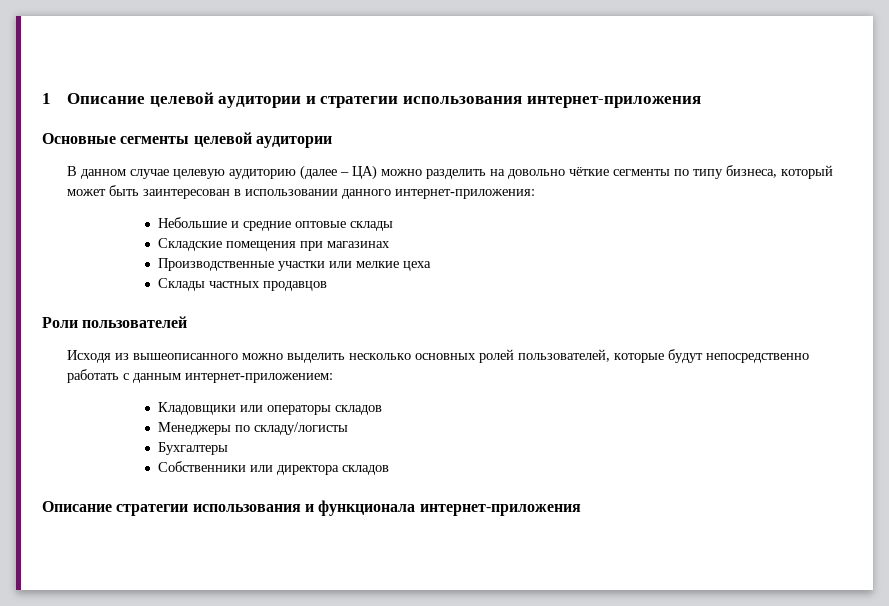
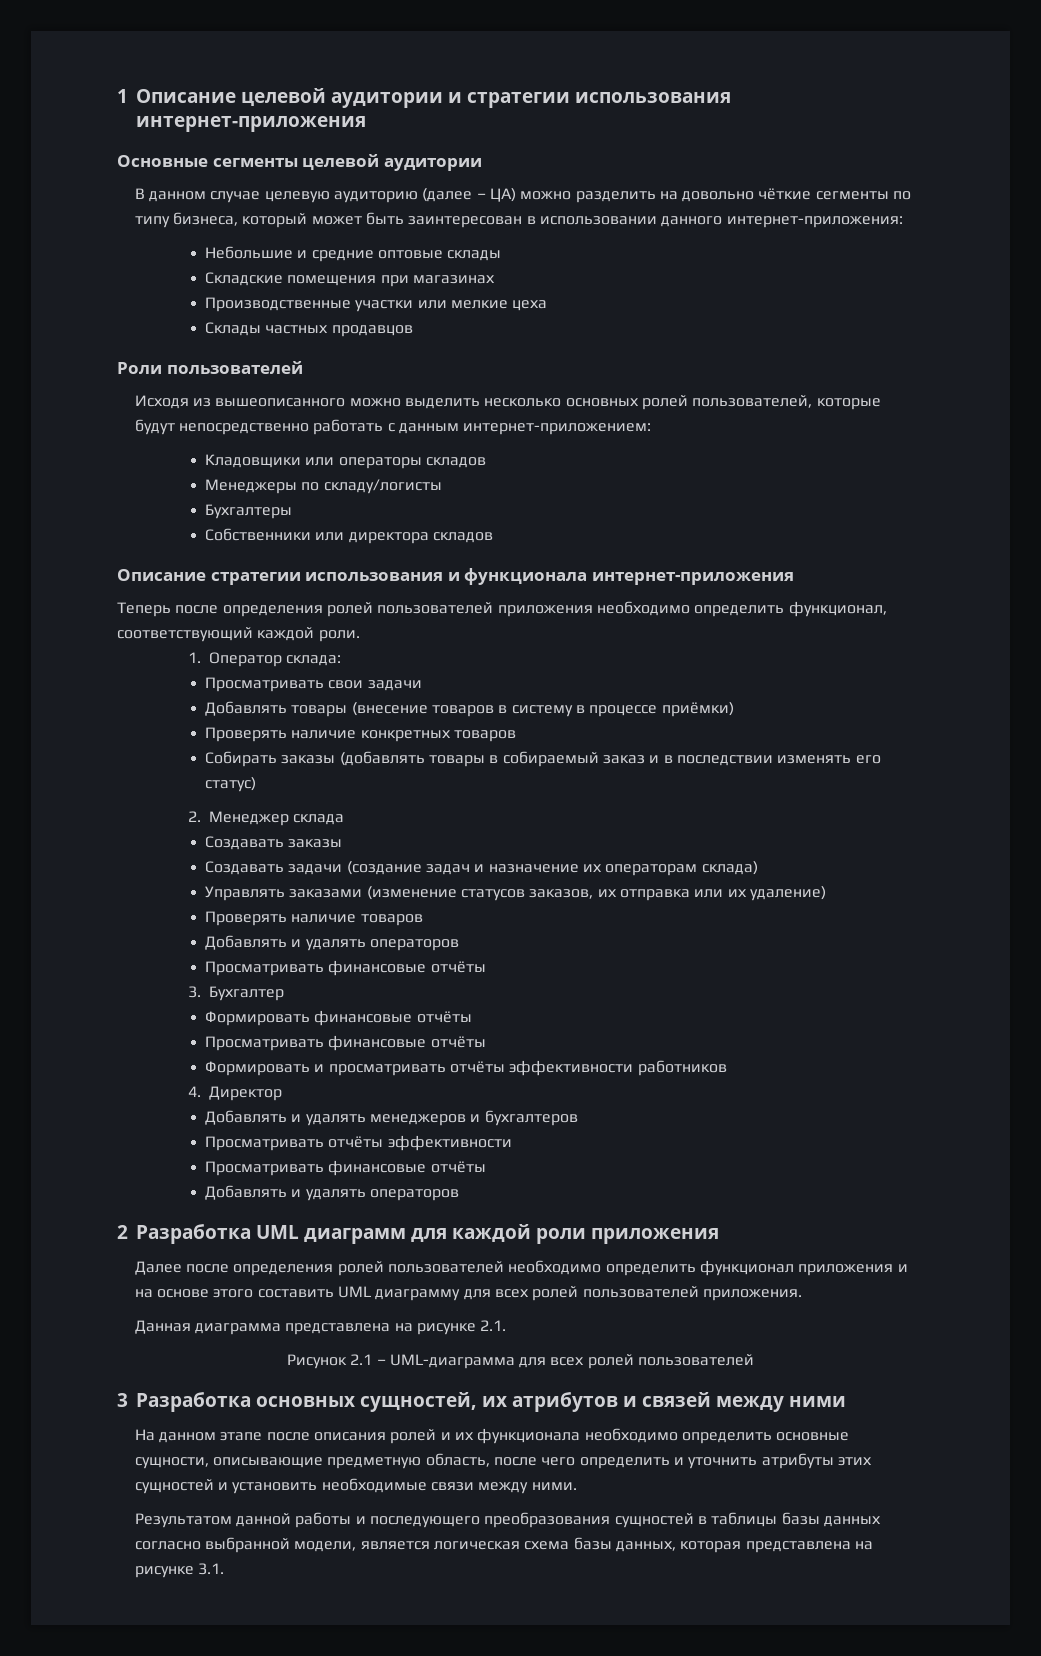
(581, 510) none -> [117,601,887,617] [117,627,360,642] [187,652,341,667] [205,677,422,692] [205,701,734,717] [205,727,517,742] [205,751,881,767] [205,777,257,792] [187,811,344,826] [205,836,343,850] [205,861,758,876] [205,886,827,901] [205,911,423,926] [205,935,460,951] [205,960,486,976] [187,986,284,1001] [205,1010,472,1026] [205,1035,486,1051] [205,1060,727,1076] [187,1086,282,1101] [205,1110,578,1126] [205,1135,512,1151] [205,1160,486,1176] [205,1185,460,1201] [117,1224,719,1244] [134,1260,908,1276] [134,1286,802,1301] [134,1320,507,1335] [286,1354,755,1369] [117,1392,846,1412] [134,1428,850,1444] [134,1453,872,1469] [134,1478,577,1494] [134,1512,881,1528] [134,1537,873,1553] [134,1563,224,1578] // Теперь после определения ролей пользователей приложения необходимо определить функционал, соответствующий каждой роли. // 1. Оператор склада: // Просматривать свои задачи // Добавлять товары (внесение товаров в систему в процессе приёмки) // Проверять наличие конкретных товаров // Собирать заказы (добавлять товары в собираемый заказ и в последствии изменять его статус) // 2. Менеджер склада // Создавать заказы // Создавать задачи (создание задач и назначение их операторам склада) // Управлять заказами (изменение статусов заказов, их отправка или их удаление) // Проверять наличие товаров // Добавлять и удалять операторов // Просматривать финансовые отчёты // 3. Бухгалтер // Формировать финансовые отчёты // Просматривать финансовые отчёты // Формировать и просматривать отчёты эффективности работников // 4. Директор // Добавлять и удалять менеджеров и бухгалтеров // Просматривать отчёты эффективности // Просматривать финансовые отчёты // Добавлять и удалять операторов // 2 Разработка UML диаграмм для каждой роли приложения // Далее после определения ролей пользователей необходимо определить функционал приложения и на основе этого составить UML диаграмму для всех ролей пользователей приложения. // Данная диаграмма представлена на рисунке 2.1. // Рисунок 2.1 – UML-диаграмма для всех ролей пользователей // 3 Разработка основных сущностей, их атрибутов и связей между ними // На данном этапе после описания ролей и их функционала необходимо определить основные сущности, описывающие предметную область, после чего определить и уточнить атрибуты этих сущностей и установить необходимые связи между ними. // Результатом данной работы и последующего преобразования сущностей в таблицы базы данных согласно выбранной модели, является логическая схема базы данных, которая представлена на рисунке 3.1.

